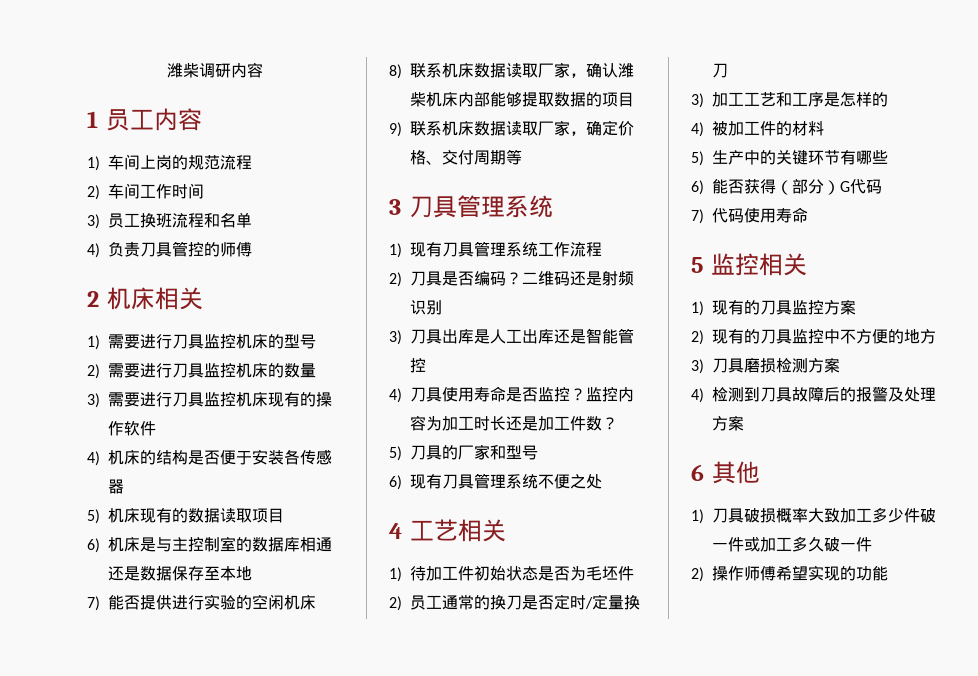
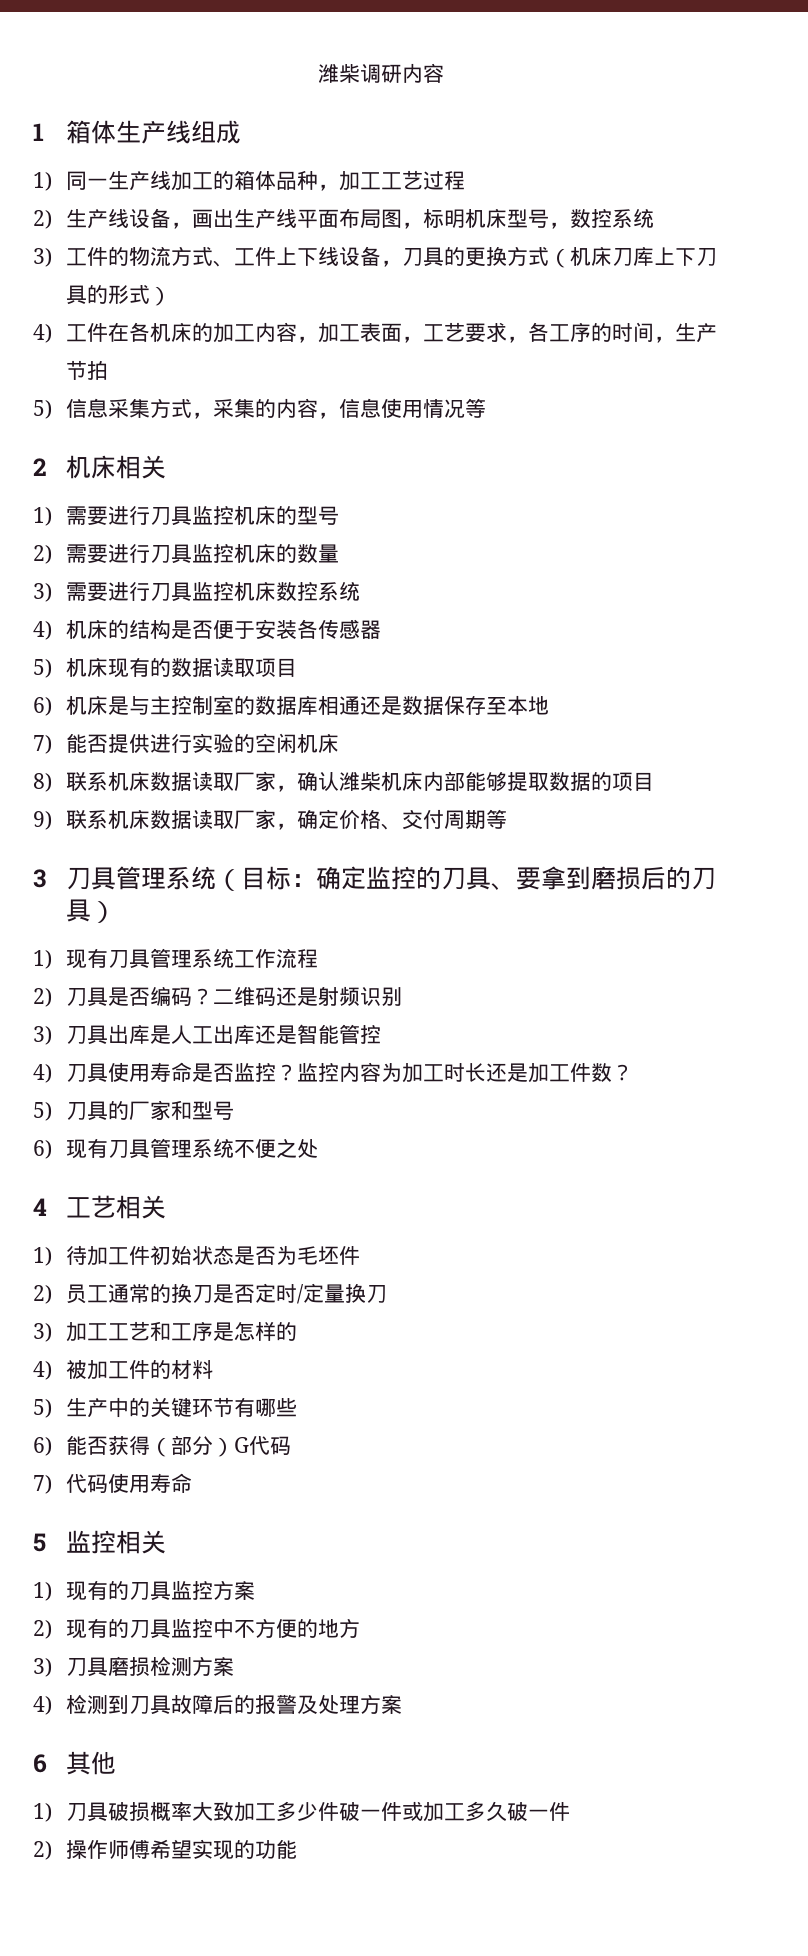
[106,108,202,131] [87,154,252,171] [87,183,204,200] [87,212,252,229] [87,241,252,258] 员工内容 // 1)车间上岗的规范流程 // 2)车间工作时间 // 3)员工换班流程和名单 // 4)负责刀具管控的师傅 -> [65,120,241,144] [33,170,465,191] [33,208,654,229] [33,246,717,268] [65,285,171,306] [33,322,717,343] [65,360,108,380] [33,398,486,419] 箱体生产线组成 // 1)同一生产线加工的箱体品种，加工工艺过程 // 2)生产线设备，画出生产线平面布局图，标明机床型号，数控系统 // 3)工件的物流方式、工件上下线设备，刀具的更换方式（机床刀库上下刀具的形式） // 4)工件在各机床的加工内容，加工表面，工艺要求，各工序的时间，生产节拍 // 5)信息采集方式，采集的内容，信息使用情况等
[268,392,332,407] [108,420,156,436] 现有的操作软件 -> [275,582,360,601] 数控系统
(553, 206) none -> [215,866,716,891] [65,899,116,923] （目标：确定监控的刀具、要拿到磨损后的刀具）

